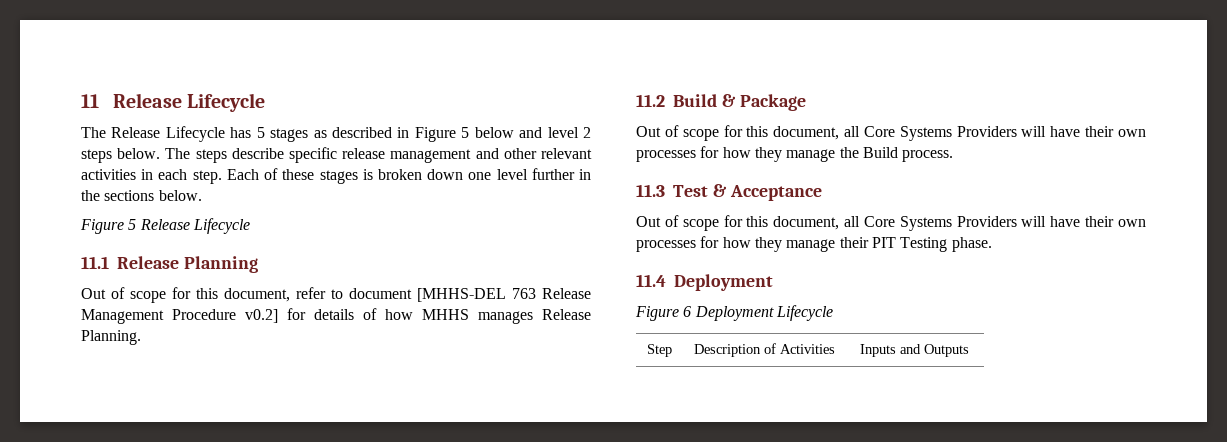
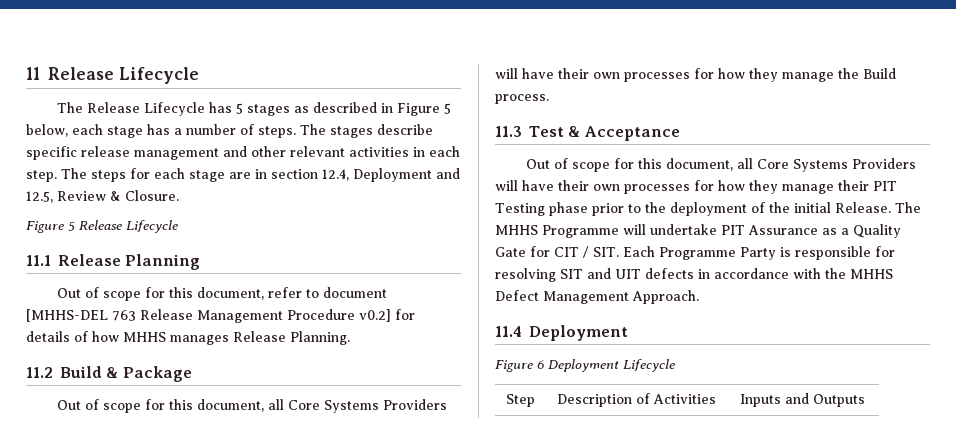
[474,127,591,138] [81,148,227,163] below and level 2 steps below. The steps -> [26,124,373,138] below, each stage has a number of steps. The stages
[226,168,591,184] [81,190,202,201] Each of these stages is broken down one level further in the sections below. -> [61,168,460,182] [26,190,179,203] The steps for each stage are in section 12.4, Deployment and 12.5, Review & Closure.
[951,237,992,252] phase. -> [548,202,921,216] [495,224,901,238] [495,246,895,260] [495,268,893,282] [495,290,699,304] phase prior to the deployment of the initial Release. The MHHS Programme will undertake PIT Assurance as a Quality Gate for CIT / SIT. Each Programme Party is responsible for resolving SIT and UIT defects in accordance with the MHHS Defect Management Approach.

